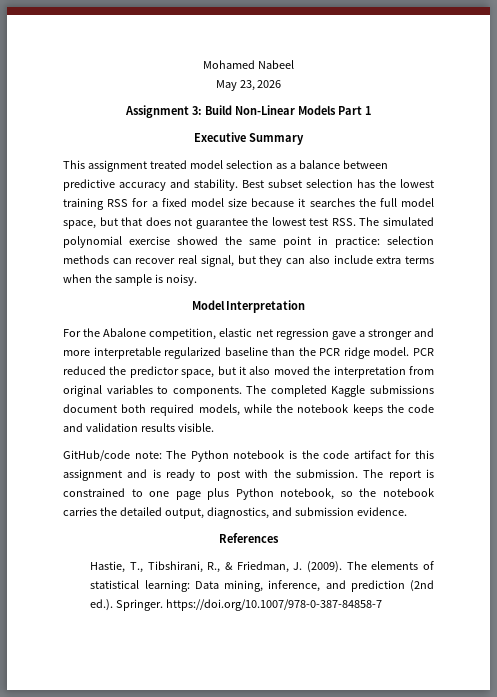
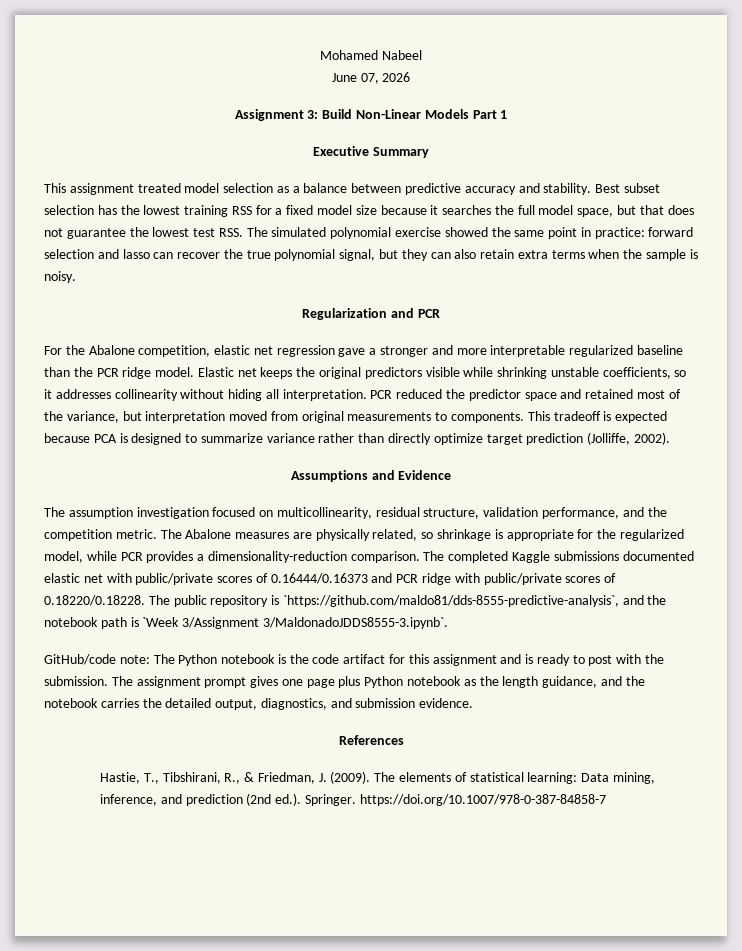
[215,80,255,91] May 23, -> [331,73,379,84] June 07,
[387,236,434,245] [63,255,198,264] selection methods can recover real -> [648,227,694,237] [44,249,336,261] forward selection and lasso can recover the true polynomial
[333,255,373,264] include -> [480,249,515,259] retain
[191,300,306,313] Model Interpretation -> [302,308,440,320] Regularization and PCR
[412,348,434,356] [63,366,406,378] PCR reduced the predictor space, but it also moved the interpretation -> [197,367,687,379] [44,389,681,401] [44,411,268,423] Elastic net keeps the original predictors visible while shrinking unstable coefficients, so it addresses collinearity without hiding all interpretation. PCR reduced the predictor space and retained most of the variance, but interpretation moved
[106,385,153,394] variables -> [347,412,432,421] measurements
[246,385,434,397] [63,404,435,416] [63,423,214,432] The completed Kaggle submissions document both required models, while the notebook keeps the code and validation results visible. -> [527,411,668,423] [44,432,670,445] [290,470,452,482] [44,507,667,519] [44,529,684,541] [44,551,694,563] [44,573,617,585] [44,595,667,607] [44,617,448,629] This tradeoff is expected because PCA is designed to summarize variance rather than directly optimize target prediction (Jolliffe, 2002). // Assumptions and Evidence // The assumption investigation focused on multicollinearity, residual structure, validation performance, and the competition metric. The Abalone measures are physically related, so shrinkage is appropriate for the regularized model, while PCR provides a dimensionality-reduction comparison. The completed Kaggle submissions documented elastic net with public/private scores of 0.16444/0.16373 and PCR ridge with public/private scores of 0.18220/0.18228. The public repository is `https://github.com/maldo81/dds-8555-predictive-analysis`, and the notebook path is `Week 3/Assignment 3/MaldonadoJDDS8555-3.ipynb`.
[388,469,435,481] [63,488,353,500] report is constrained to one page plus Python notebook, so -> [136,676,622,688] assignment prompt gives one page plus Python notebook as the length guidance, and

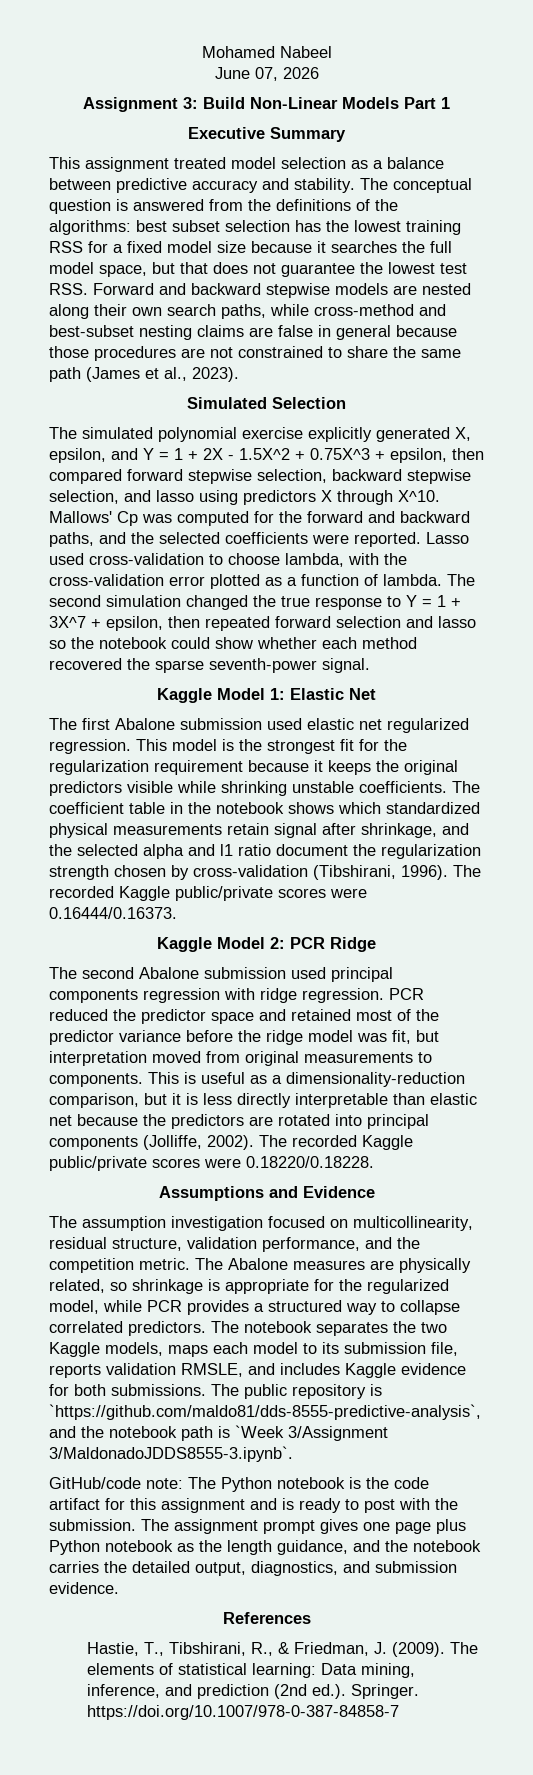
[595,184,621,193] Best -> [360,178,472,193] [49,199,398,214] [49,220,167,235] The conceptual question is answered from the definitions of the algorithms: best
[246,227,694,239] [44,249,698,261] [44,271,76,283] [302,308,440,320] [44,345,683,357] [44,367,257,379] The simulated polynomial exercise showed the same point in practice: forward selection and lasso can recover the true polynomial signal, but they can also retain extra terms when the sample is noisy. // Regularization and PCR // For the Abalone competition, elastic net regression gave a stronger and more interpretable regularized baseline than the PCR ridge model. Elastic net -> [93,283,471,298] [49,304,446,319] [49,325,457,340] [49,346,461,361] [49,367,239,382] [187,397,346,409] [49,427,471,442] [49,448,484,463] [49,469,471,484] [49,490,440,505] [49,511,470,526] [49,532,469,547] [49,553,407,567] [49,574,475,589] [49,595,461,610] [49,616,476,631] [49,637,417,649] [49,658,370,673] [157,688,376,703] [49,718,469,733] [49,739,407,754] [49,760,323,775] Forward and backward stepwise models are nested along their own search paths, while cross-method and best-subset nesting claims are false in general because those procedures are not constrained to share the same path (James et al., 2023). // Simulated Selection // The simulated polynomial exercise explicitly generated X, epsilon, and Y = 1 + 2X - 1.5X^2 + 0.75X^3 + epsilon, then compared forward stepwise selection, backward stepwise selection, and lasso using predictors X through X^10. Mallows' Cp was computed for the forward and backward paths, and the selected coefficients were reported. Lasso used cross-validation to choose lambda, with the cross-validation error plotted as a function of lambda. The second simulation changed the true response to Y = 1 + 3X^7 + epsilon, then repeated forward selection and lasso so the notebook could show whether each method recovered the sparse seventh-power signal. // Kaggle Model 1: Elastic Net // The first Abalone submission used elastic net regularized regression. This model is the strongest fit for the regularization requirement because it
[602,367,687,379] [44,389,367,401] coefficients, so it addresses collinearity without hiding all interpretation. -> [359,781,480,793] [49,802,480,814] [49,823,469,838] [49,844,481,859] [49,865,481,880] [49,886,367,901] [49,907,177,919] [157,937,376,952] [49,967,393,982] [49,988,384,1003] coefficients. The coefficient table in the notebook shows which standardized physical measurements retain signal after shrinkage, and the selected alpha and l1 ratio document the regularization strength chosen by cross-validation (Tibshirani, 1996). The recorded Kaggle public/private scores were 0.16444/0.16373. // Kaggle Model 2: PCR Ridge // The second Abalone submission used principal components regression with ridge regression.
[66,411,119,423] variance, -> [49,1030,411,1045] predictor variance before the ridge model was fit,
[553,411,668,423] [44,432,670,445] tradeoff is expected because PCA is designed to summarize variance rather than directly optimize target prediction (Jolliffe, 2002). -> [184,1072,465,1087] [49,1093,477,1108] [49,1114,429,1129] [49,1135,413,1150] [49,1156,374,1171] is useful as a dimensionality-reduction comparison, but it is less directly interpretable than elastic net because the predictors are rotated into principal components (Jolliffe, 2002). The recorded Kaggle public/private scores were 0.18220/0.18228.
[207,551,694,563] [44,573,617,585] [44,595,145,606] dimensionality-reduction comparison. The completed Kaggle submissions documented elastic net with public/private scores of 0.16444/0.16373 and PCR ridge with public/private scores of 0.18220/0.18228. -> [268,1300,460,1315] [49,1321,447,1336] [49,1342,458,1357] [49,1363,466,1378] [49,1384,206,1396] structured way to collapse correlated predictors. The notebook separates the two Kaggle models, maps each model to its submission file, reports validation RMSLE, and includes Kaggle evidence for both submissions.

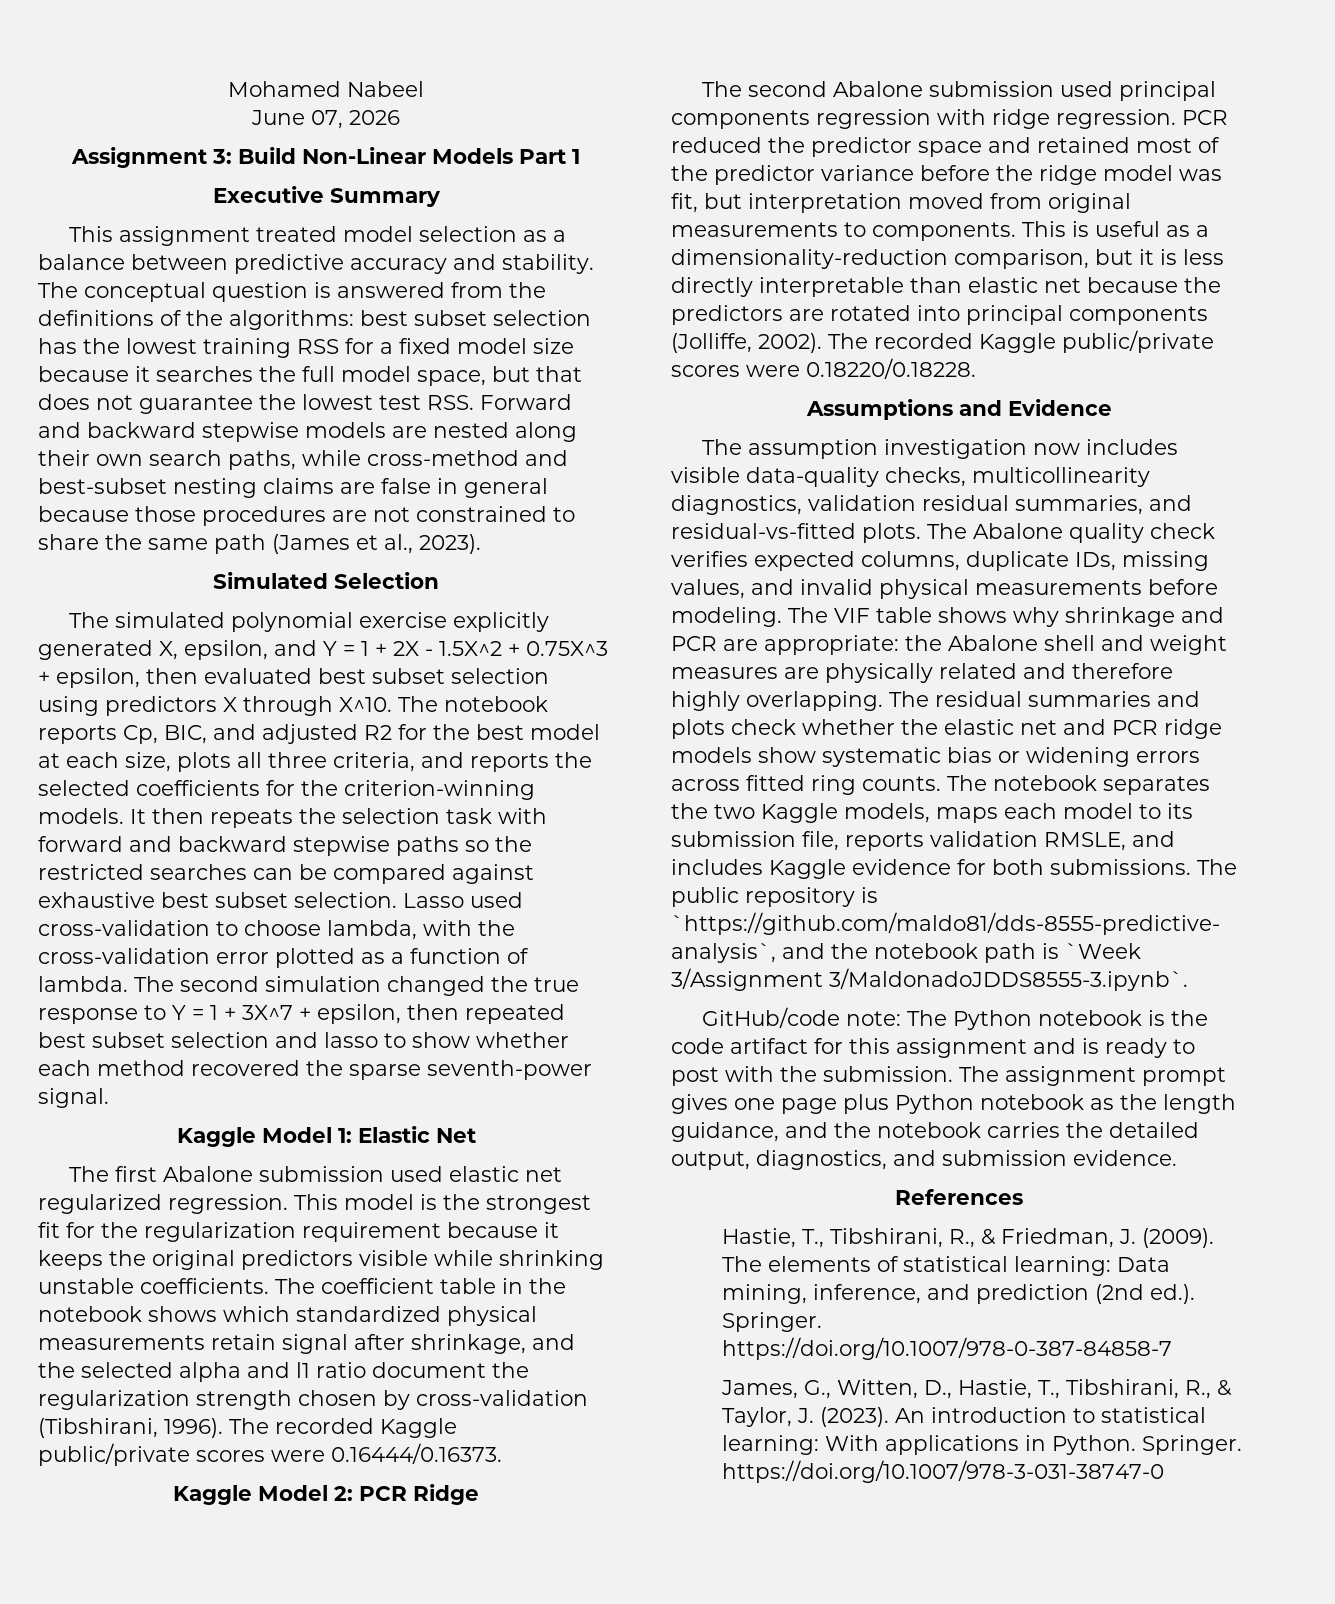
[49,469,471,484] [49,490,194,504] compared forward stepwise selection, backward stepwise selection, and lasso -> [204,668,549,684] evaluated best subset selection
[49,511,470,526] [49,532,421,547] Mallows' Cp was computed for the forward and backward paths, and the selected coefficients were reported. -> [398,696,548,712] [38,724,600,744] [38,752,592,772] [38,780,535,800] [38,808,547,828] [38,836,532,856] [38,864,534,884] [38,892,397,908] The notebook reports Cp, BIC, and adjusted R2 for the best model at each size, plots all three criteria, and reports the selected coefficients for the criterion-winning models. It then repeats the selection task with forward and backward stepwise paths so the restricted searches can be compared against exhaustive best subset selection.
[275,616,331,628] forward -> [38,1032,165,1048] best subset
[49,637,210,649] so the notebook could -> [384,1033,406,1048] to
[268,1216,473,1231] [49,1237,420,1252] [49,1258,471,1273] [49,1279,449,1294] [49,1300,460,1315] [49,1321,206,1336] focused on multicollinearity, residual structure, validation performance, and the competition metric. The Abalone measures are physically related, so shrinkage is appropriate for the regularized model, while PCR provides a structured way to collapse correlated predictors. -> [1032,439,1178,455] [671,467,1150,487] [671,495,1192,515] [671,523,1215,543] [671,551,1209,571] [671,579,1218,599] [671,607,1224,627] [671,635,1227,655] [671,663,1173,683] [671,691,1200,711] [671,719,1222,739] [671,747,1200,767] [671,775,941,795] now includes visible data-quality checks, multicollinearity diagnostics, validation residual summaries, and residual-vs-fitted plots. The Abalone quality check verifies expected columns, duplicate IDs, missing values, and invalid physical measurements before modeling. The VIF table shows why shrinkage and PCR are appropriate: the Abalone shell and weight measures are physically related and therefore highly overlapping. The residual summaries and plots check whether the elastic net and PCR ridge models show systematic bias or widening errors across fitted ring counts.
(400, 1712) none -> [721,1379,1233,1399] [722,1407,1207,1427] [722,1435,1243,1455] [722,1460,1165,1483] // James, G., Witten, D., Hastie, T., Tibshirani, R., & Taylor, J. (2023). An introduction to statistical learning: With applications in Python. Springer. https://doi.org/10.1007/978-3-031-38747-0

